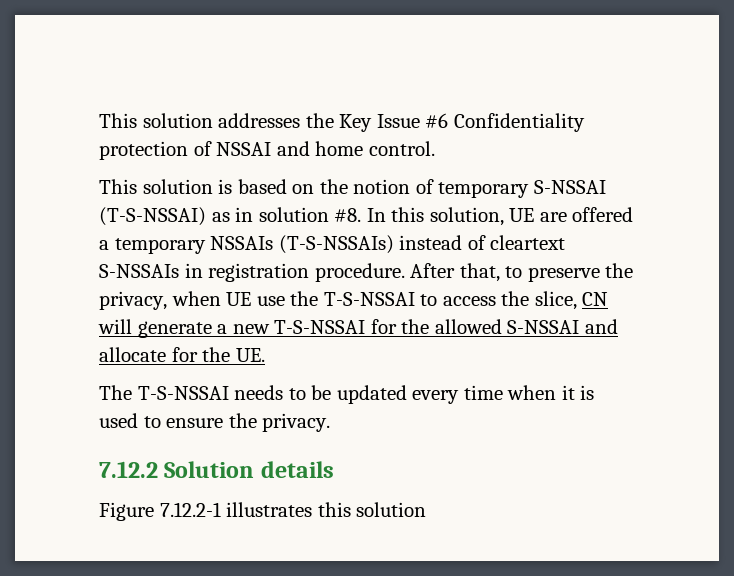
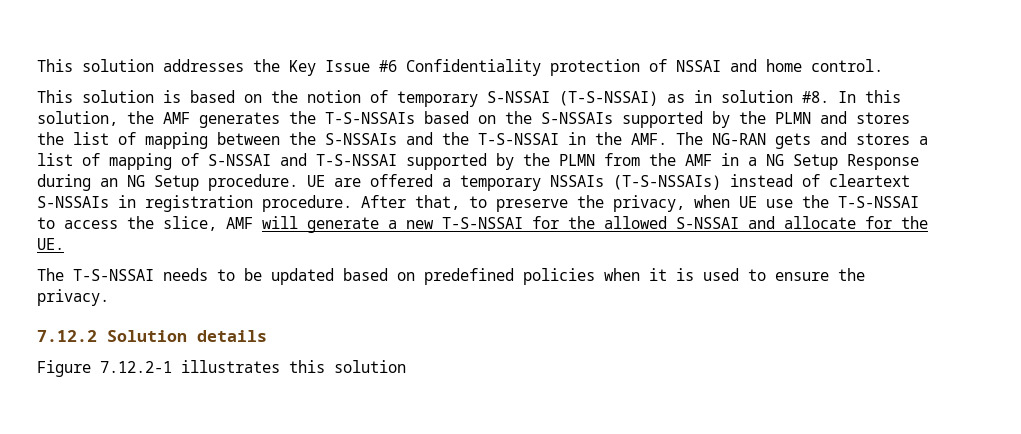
(504, 216) none -> [127,111,910,128] [37,132,928,149] [37,153,919,170] [37,174,298,191] the AMF generates the T-S-NSSAIs based on the S-NSSAIs supported by the PLMN and stores the list of mapping between the S-NSSAIs and the T-S-NSSAI in the AMF. The NG-RAN gets and stores a list of mapping of S-NSSAI and T-S-NSSAI supported by the PLMN from the AMF in a NG Setup Response during an NG Setup procedure.
[582,292,609,306] CN -> [226,217,253,229] AMF
[412,385,503,404] every time -> [343,268,595,285] based on predefined policies

